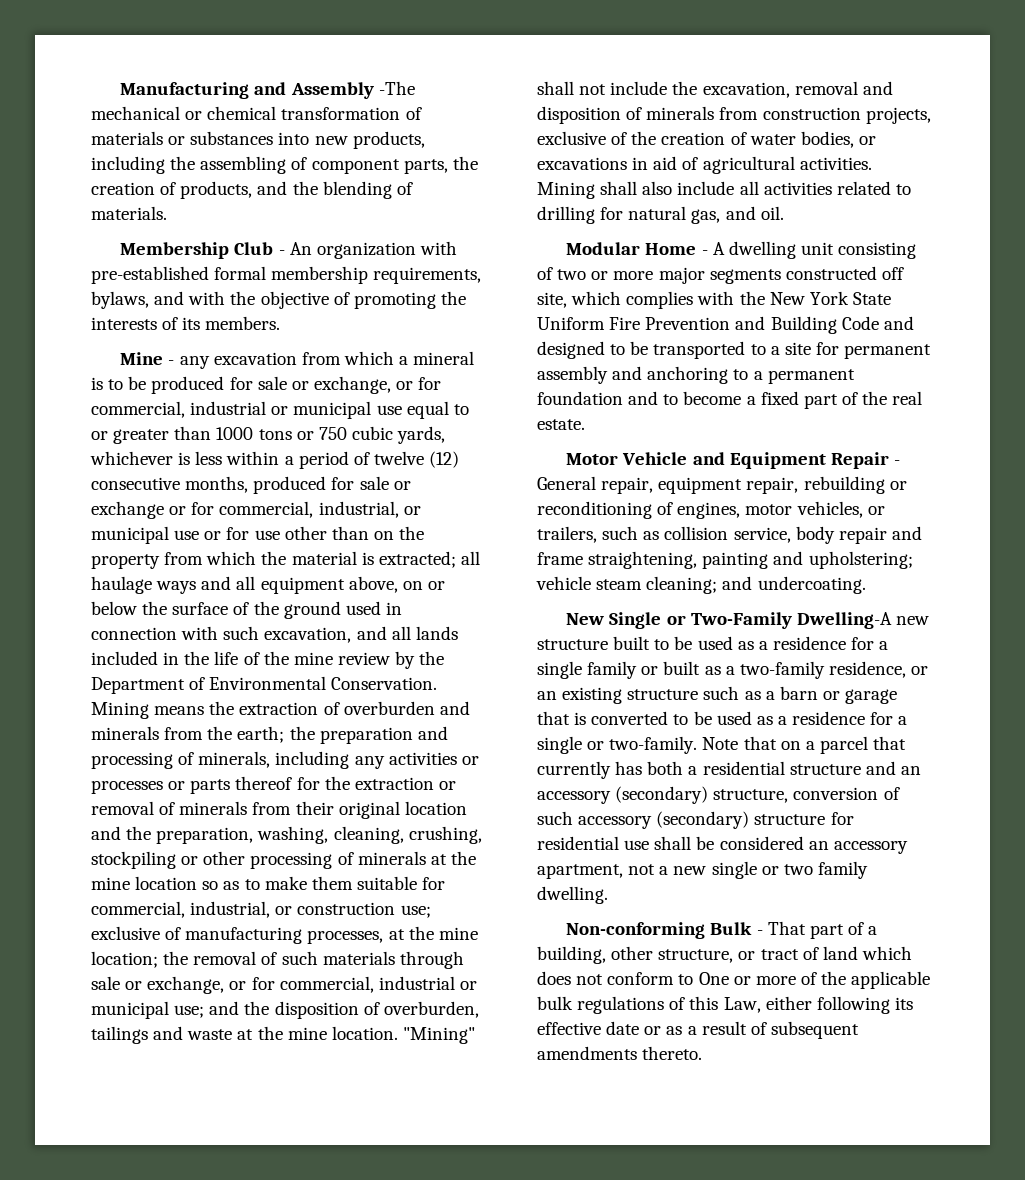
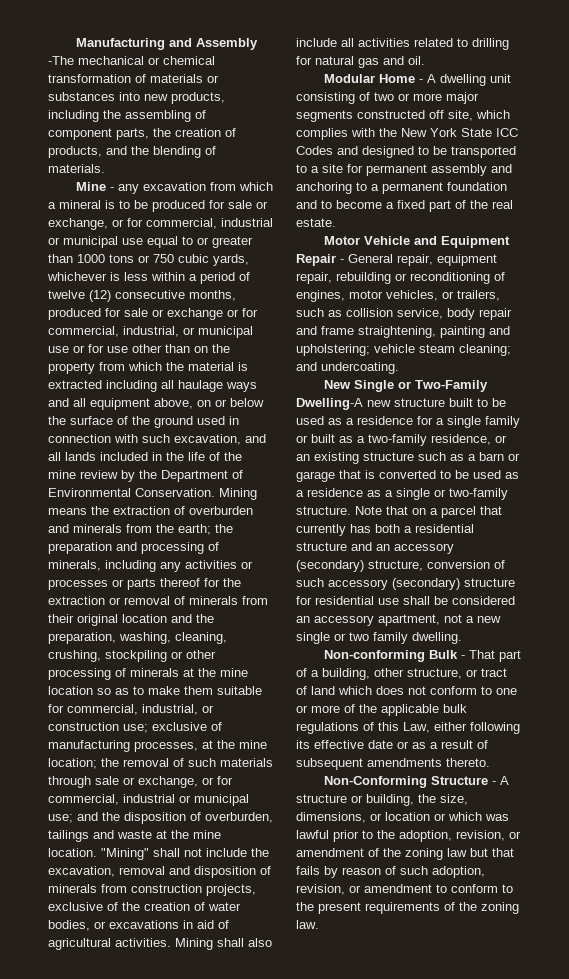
[120,241,457,259] [91,266,482,284] [91,291,466,309] [91,316,281,330] // Membership Club - An organization with pre-established formal membership requirements, bylaws, and with the objective of promoting the interests of its members. -> (105, 168) none
[378,551,456,568] extracted; -> [48,380,157,392] extracted including
[691,209,721,224] gas, -> [358,58,379,68] gas
[537,316,879,334] Uniform Fire Prevention and Building Code -> [496,128,518,137] [296,146,333,155] ICC Codes
[870,712,894,725] for -> [367,490,381,497] as
[609,736,698,754] two-family. -> [449,488,508,500] [296,506,351,515] two-family structure.
[698,972,729,985] One -> [496,688,517,695] one
(703, 1053) none -> [323,776,509,788] [296,794,468,806] [296,812,509,823] [296,830,521,842] [296,848,514,860] [296,866,485,878] [296,884,513,895] [296,902,519,914] [296,920,319,929] // Non-Conforming Structure - A structure or building, the size, dimensions, or location or which was lawful prior to the adoption, revision, or amendment of the zoning law but that fails by reason of such adoption, revision, or amendment to conform to the present requirements of the zoning law.

